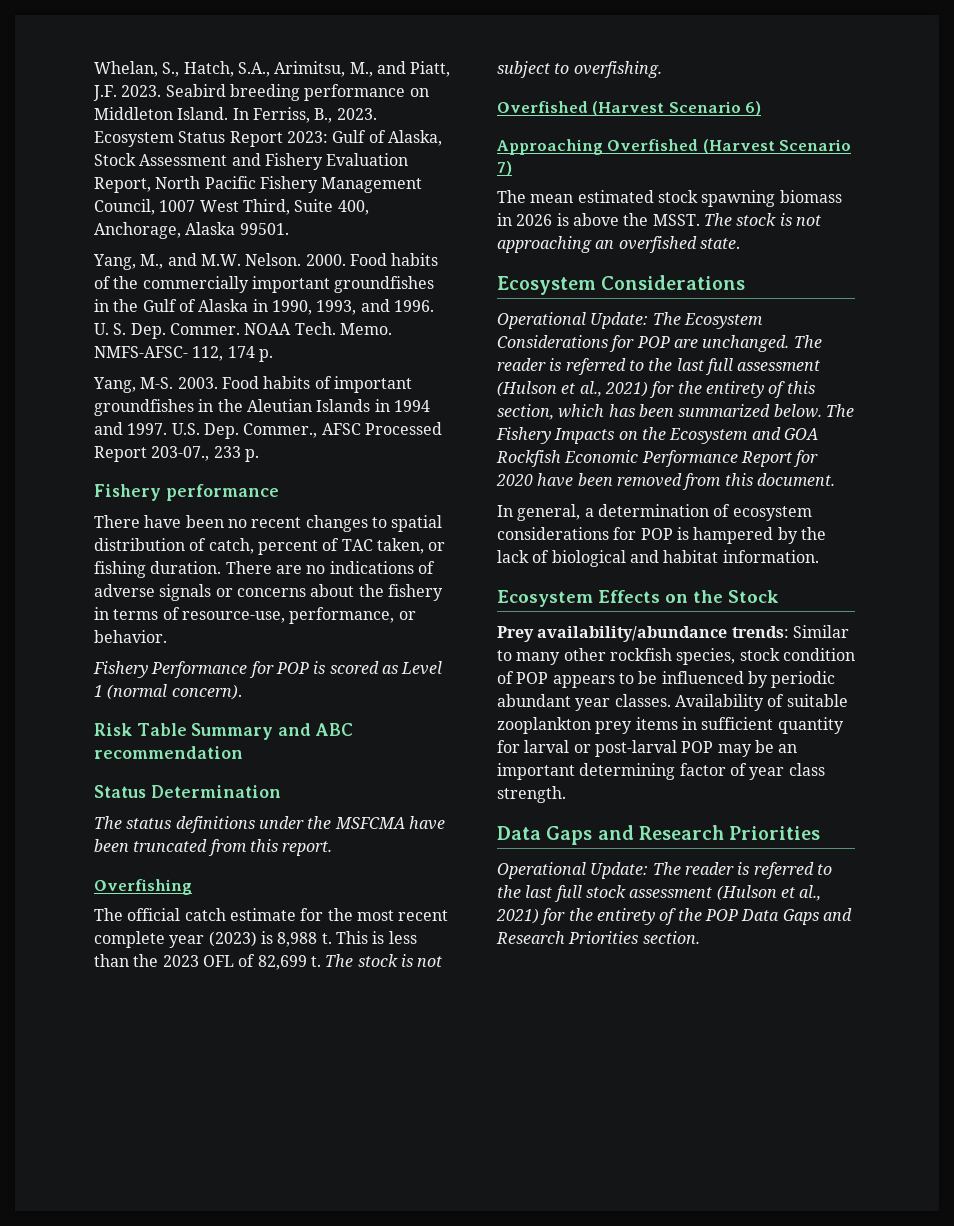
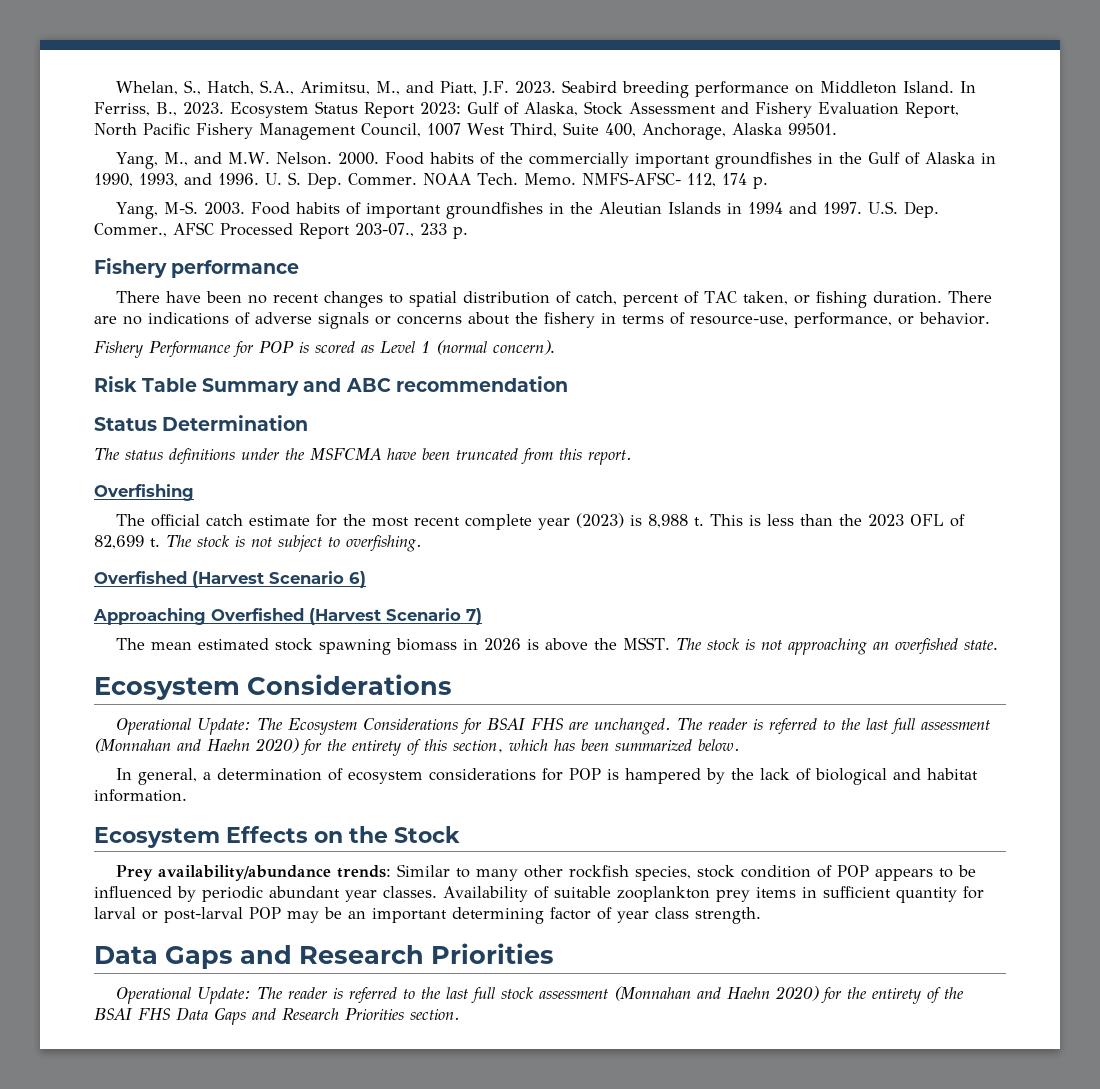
[636,336,670,348] POP -> [487,718,565,730] BSAI FHS
[497,381,648,397] (Hulson et al., 2021) -> [94,738,299,753] (Monnahan and Haehn 2020)
[825,404,854,417] [496,427,818,444] [496,450,819,467] [496,473,835,490] The Fishery Impacts on the Ecosystem and GOA Rockfish Economic Performance Report for 2020 have been removed from this document. -> (740, 745) none
[716,885,822,901] [496,908,539,924] (Hulson et al., 2021) -> [614,986,820,1001] (Monnahan and Haehn 2020)
[704,909,738,921] POP -> [94,1008,171,1020] BSAI FHS

